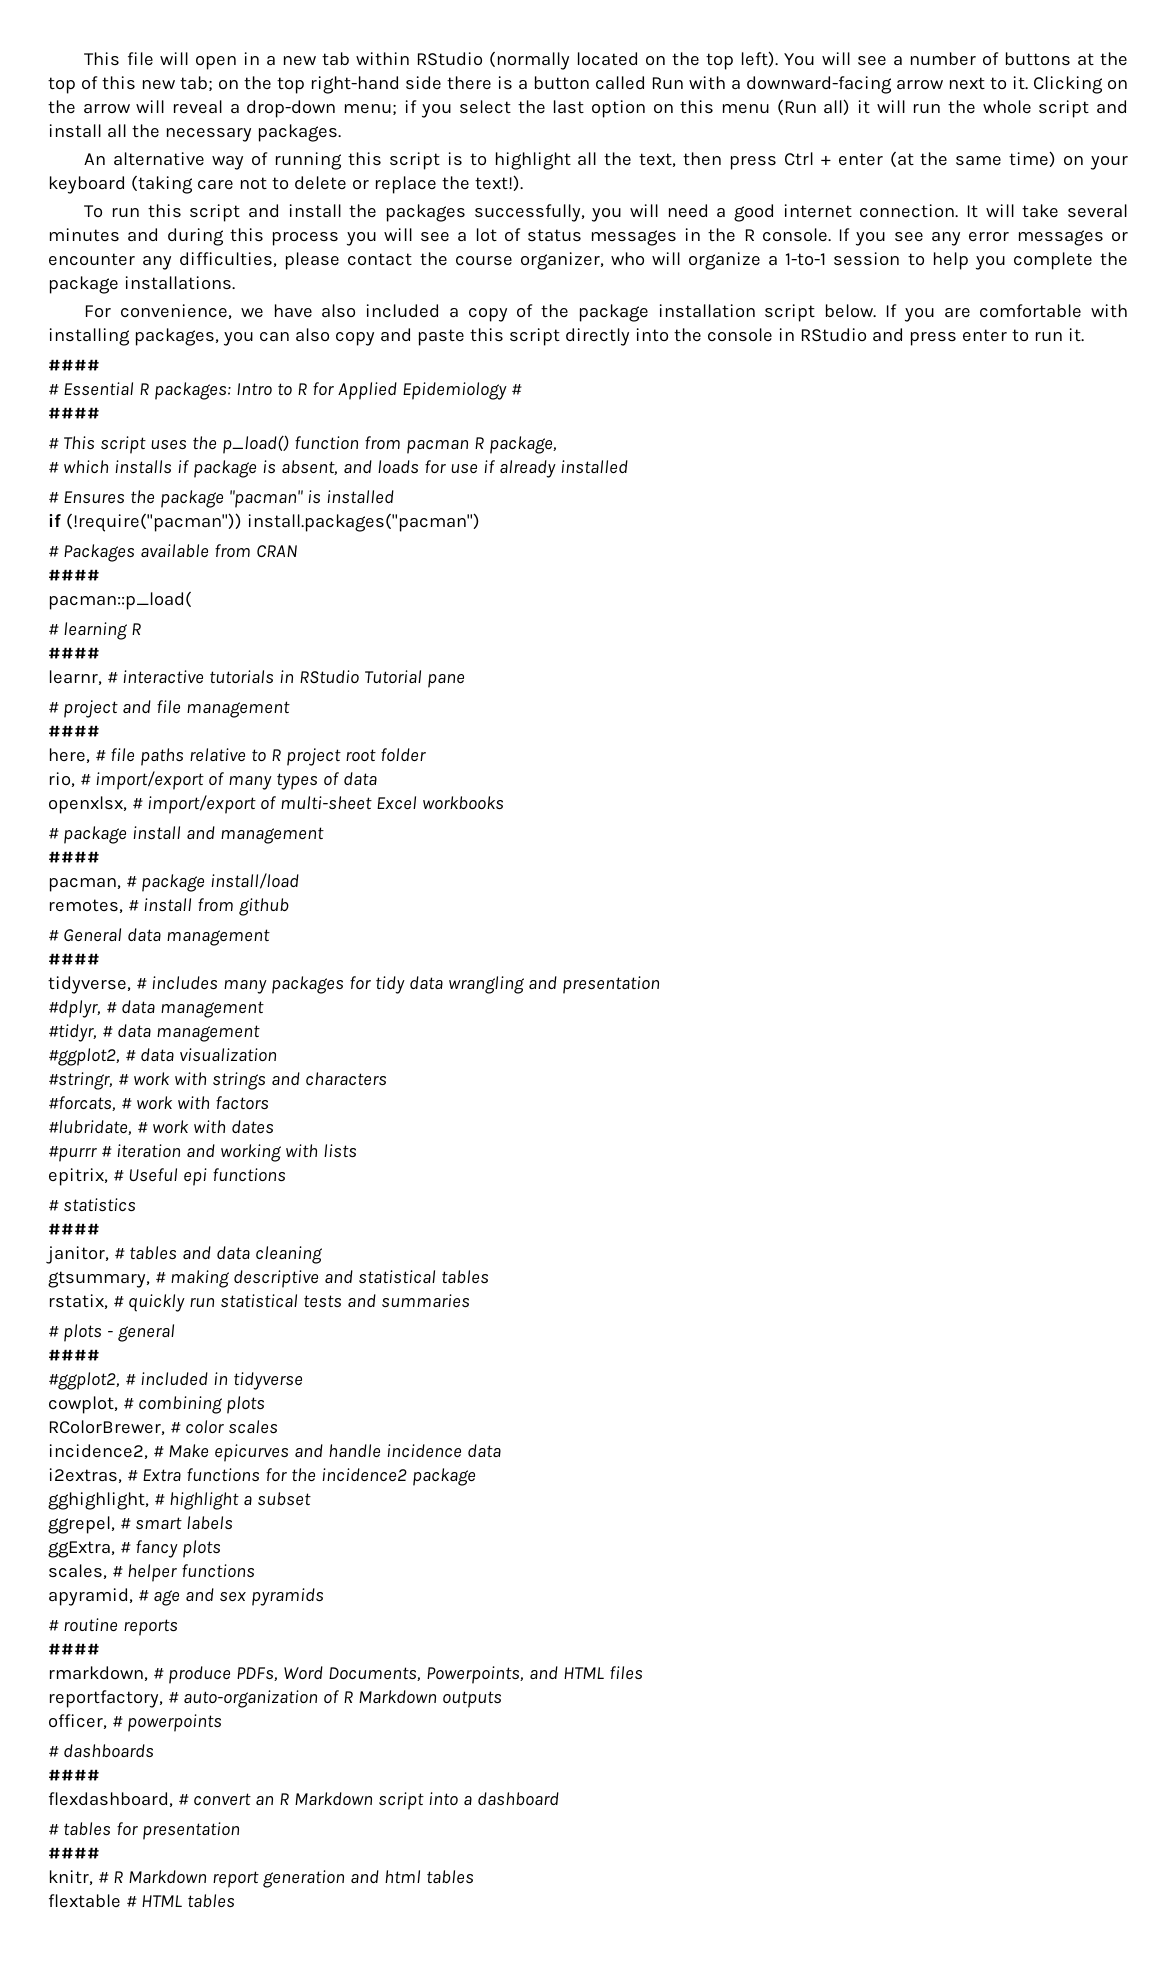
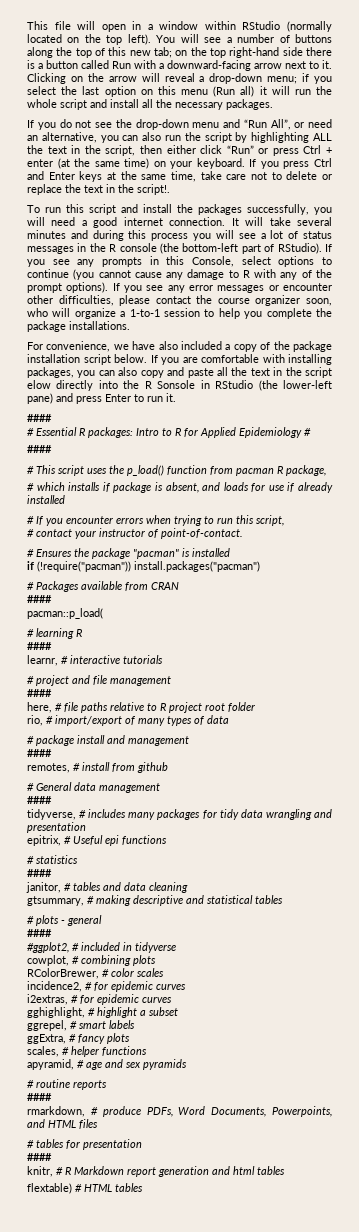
[281,52,350,66] new tab -> [159,21,199,30] window
[1076,53,1094,66] at -> [27,47,53,58] along
[84,152,723,170] An alternative way of running this script is to highlight all the text, then -> [27,119,332,130] [27,132,333,143] [27,145,269,156] If you do not see the drop-down menu and “Run All”, or need an alternative, you can also run the script by highlighting ALL the text in the script, then either click “Run” or
[48,175,193,194] keyboard (taking -> [196,158,332,169] [27,171,222,182] keyboard. If you press Ctrl and Enter keys at the same time, take
[474,175,523,192] text!). -> [84,184,170,195] text in the script!.
[761,228,831,242] console. -> [119,243,332,254] [27,256,332,267] [27,269,332,280] [27,282,109,293] console (the bottom-left part of RStudio). If you see any prompts in this Console, select options to continue (you cannot cause any damage to R with any of the prompt options).
[142,255,173,270] any -> [27,295,53,304] other
[519,252,604,270] organizer, -> [255,295,332,306] organizer soon,
[469,328,867,346] this script directly into the console in RStudio -> [216,367,332,378] [27,380,333,391] [27,393,53,404] all the text in the script elow directly into the R Sonsole in RStudio (the lower-left pane)
[961,329,1007,342] enter -> [105,394,131,402] Enter
(628, 467) none -> [27,515,284,526] [27,528,243,539] // # If you encounter errors when trying to run this script, // # contact your instructor of point-of-contact.
[278,670,465,688] in RStudio Tutorial pane -> (163, 659) none
[48,795,504,814] // openxlsx, # import/export of multi-sheet Excel workbooks -> (229, 719) none
[48,873,299,892] // pacman, # package install/load -> (52, 753) none
[48,1000,264,1018] [48,1024,260,1042] [48,1048,277,1066] [48,1072,387,1090] [48,1096,269,1112] [48,1120,274,1136] [48,1144,357,1162] // #dplyr, # data management // #tidyr, # data management // #ggplot2, # data visualization // #stringr, # work with strings and characters // #forcats, # work with factors // #lubridate, # work with dates // #purrr # iteration and working with lists -> (86, 827) none
[48,1294,470,1312] // rstatix, # quickly run statistical tests and summaries -> (283, 899) none
[167,1444,501,1462] [48,1468,476,1486] Make epicurves and handle incidence data // i2extras, # Extra functions for the incidence2 package -> [94,981,186,992] [27,994,172,1005] for epidemic curves // i2extras, # for epidemic curves
[48,1690,502,1708] [48,1714,222,1732] [48,1744,154,1758] [48,1769,100,1781] [48,1792,559,1810] // reportfactory, # auto-organization of R Markdown outputs // officer, # powerpoints // # dashboards // #### // flexdashboard, # convert an R Markdown script into a dashboard -> (98, 1124) none
[48,1894,121,1908] flextable -> [27,1183,72,1194] flextable)

